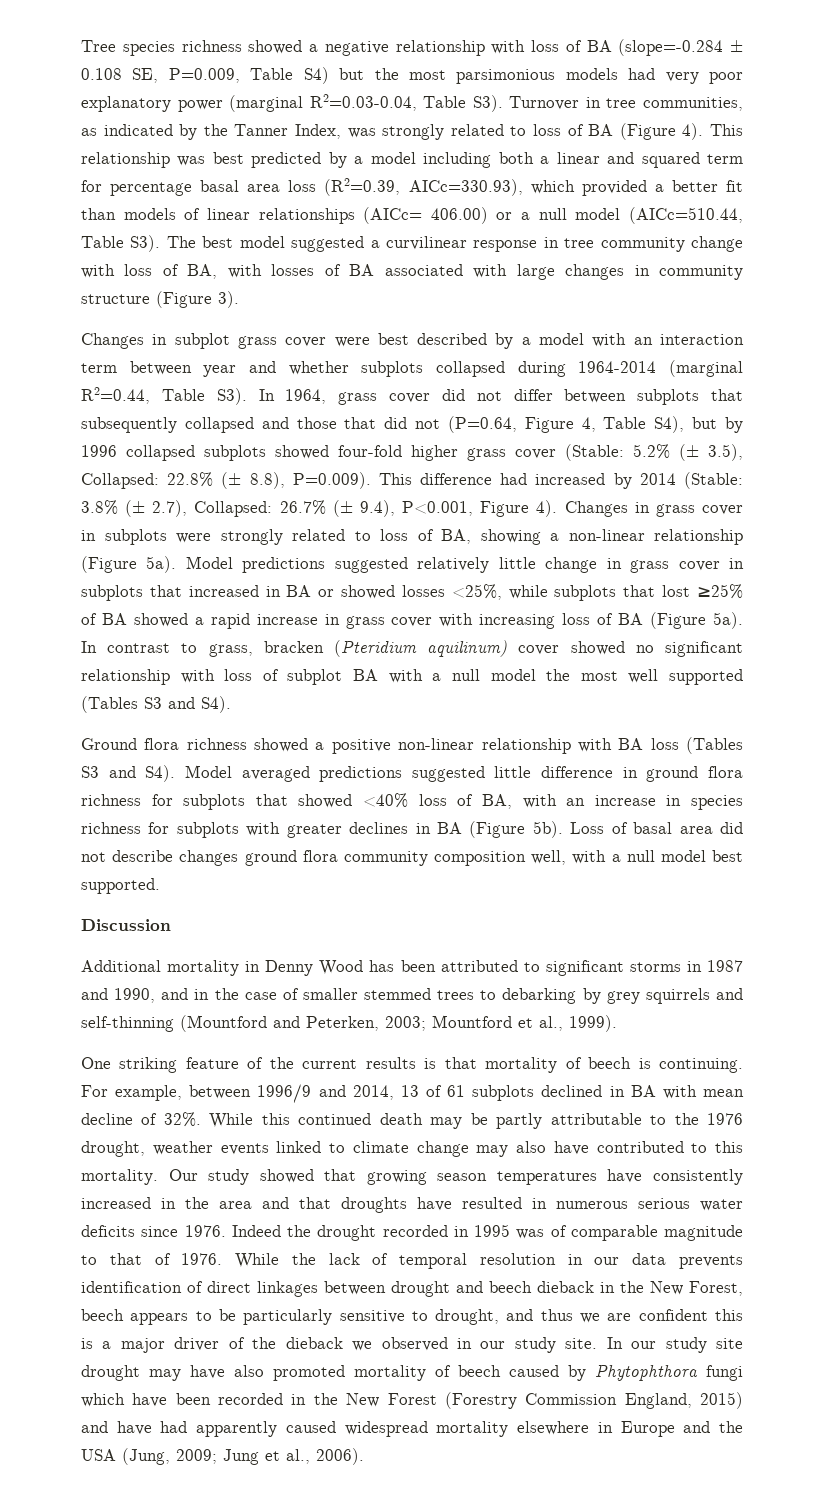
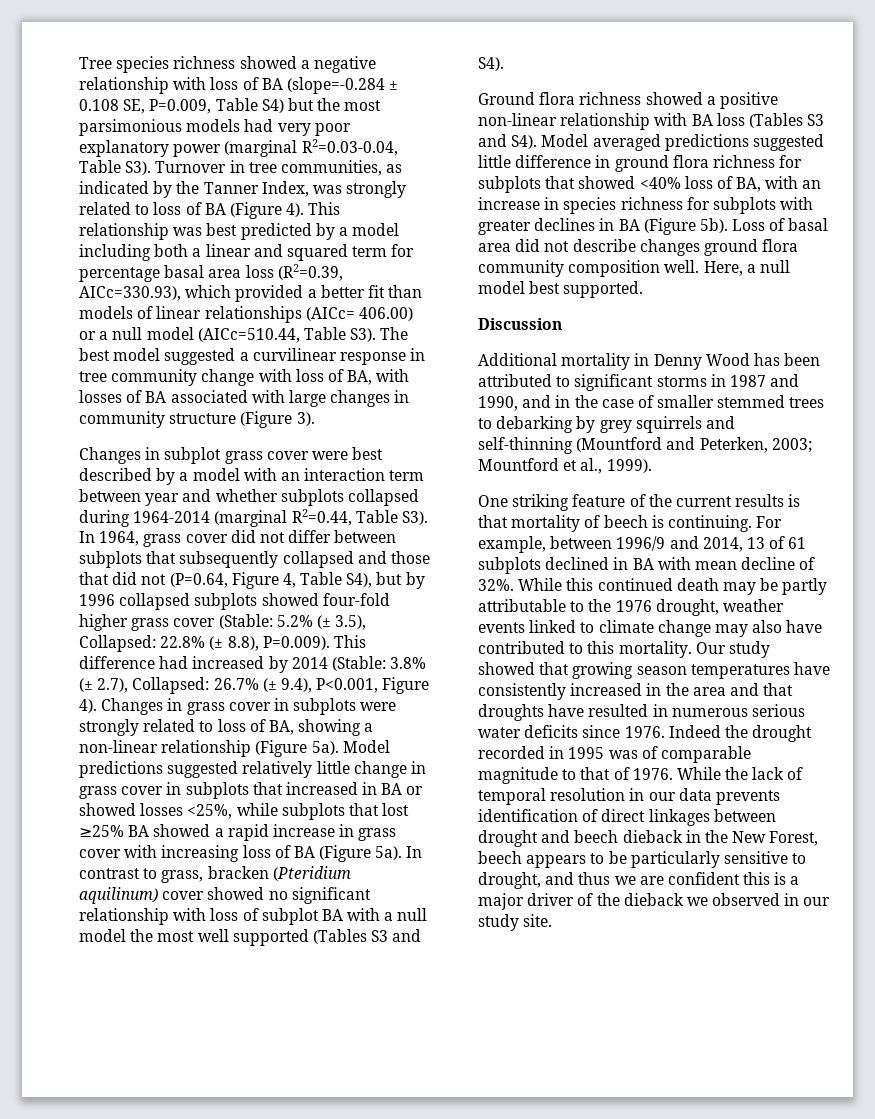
[81,613,97,625] of -> (124, 831) none
[531,850,607,865] well, with -> [664,260,743,276] well. Here,
[606,1337,743,1353] [81,1365,743,1381] [81,1392,744,1409] [81,1421,744,1437] [81,1448,364,1465] In our study site drought may have also promoted mortality of beech caused by Phytophthora fungi which have been recorded in the New Forest (Forestry Commission England, 2015) and have had apparently caused widespread mortality elsewhere in Europe and the USA (Jung, 2009; Jung et al., 2006). -> (553, 920) none

